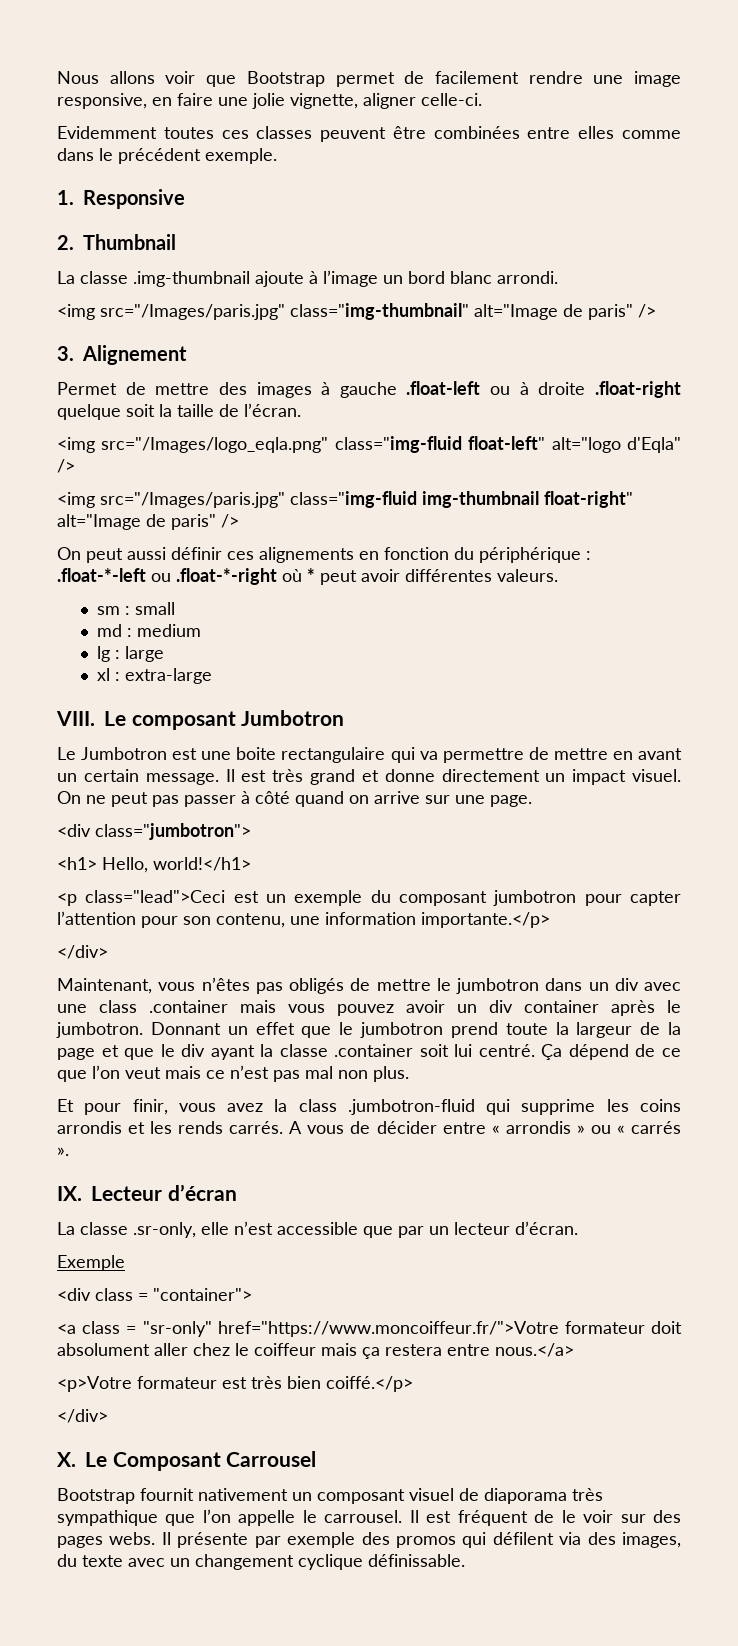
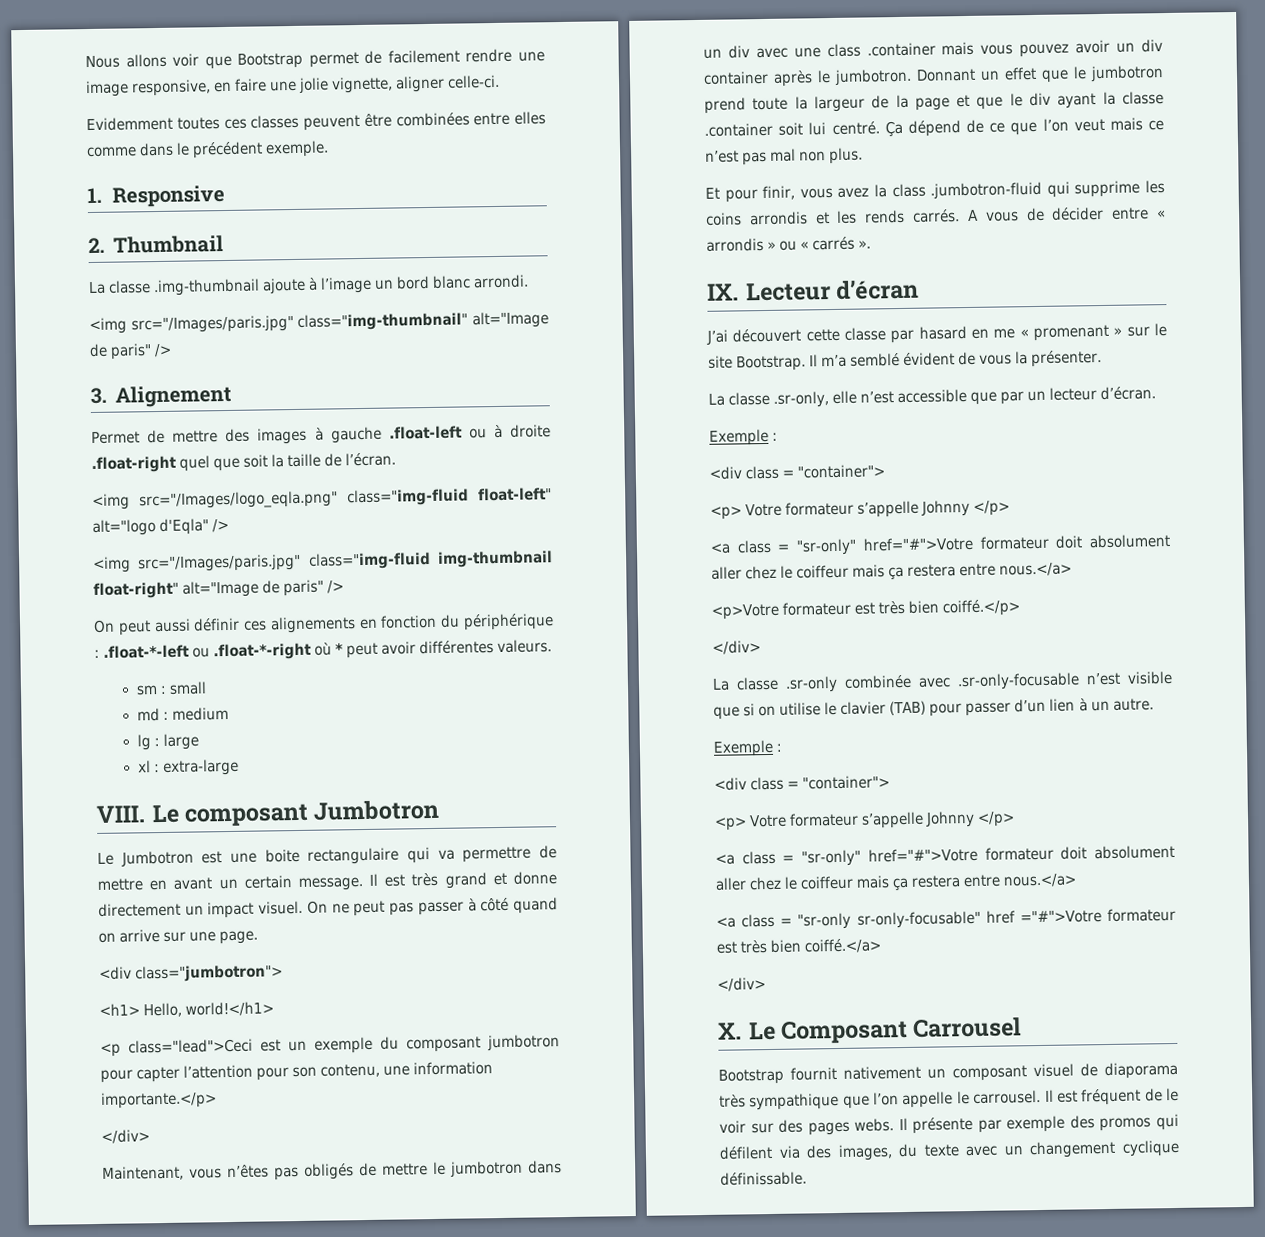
[57,404,121,420] quelque -> [179,455,241,472] quel que
(237, 1192) none -> [706,323,1167,345] [708,350,1103,372] // J’ai découvert cette classe par hasard en me « promenant » sur le site Bootstrap. Il m’a semblé évident de vous la présenter.
[57,1288,252,1301] [57,1321,559,1337] // <div class = "container"> // <a class = "sr-only" href="https://www.moncoiffeur.fr/">Votre -> [772,432,779,441] [709,464,886,480] [710,499,1011,520] [710,536,974,556] : // <div class = "container"> // <p> Votre formateur s’appelle Johnny </p> // <a class = "sr-only" href="#">Votre
(108, 1416) none -> [712,671,1173,693] [713,698,1154,720] [713,739,783,757] [714,775,891,791] [714,810,1016,831] [715,844,1175,867] [715,873,1078,891] [716,907,1176,930] [716,938,882,954] [717,977,766,992] // La classe .sr-only combinée avec .sr-only-focusable n’est visible que si on utilise le clavier (TAB) pour passer d’un lien à un autre. // Exemple : // <div class = "container"> // <p> Votre formateur s’appelle Johnny </p> // <a class = "sr-only" href="#">Votre formateur doit absolument aller chez le coiffeur mais ça restera entre nous.</a> // <a class = "sr-only sr-only-focusable" href ="#">Votre formateur est très bien coiffé.</a> // </div>

